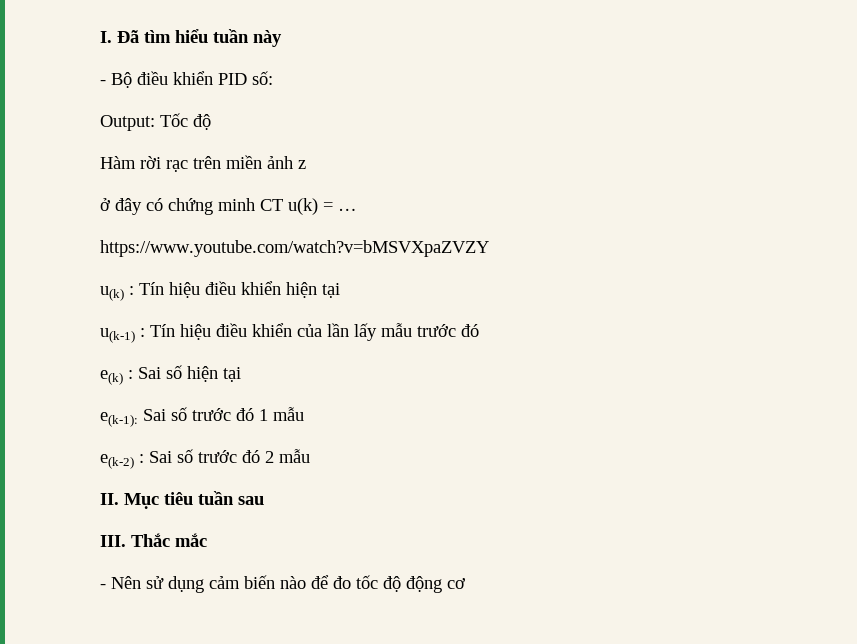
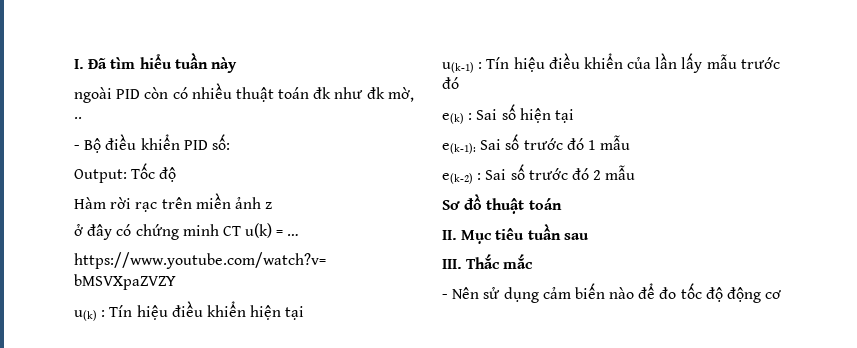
(282, 38) none -> [74,83,414,103] [74,117,82,119] // ngoài PID còn có nhiều thuật toán đk như đk mờ, ..
(310, 456) none -> [442,194,562,214] // Sơ đồ thuật toán

